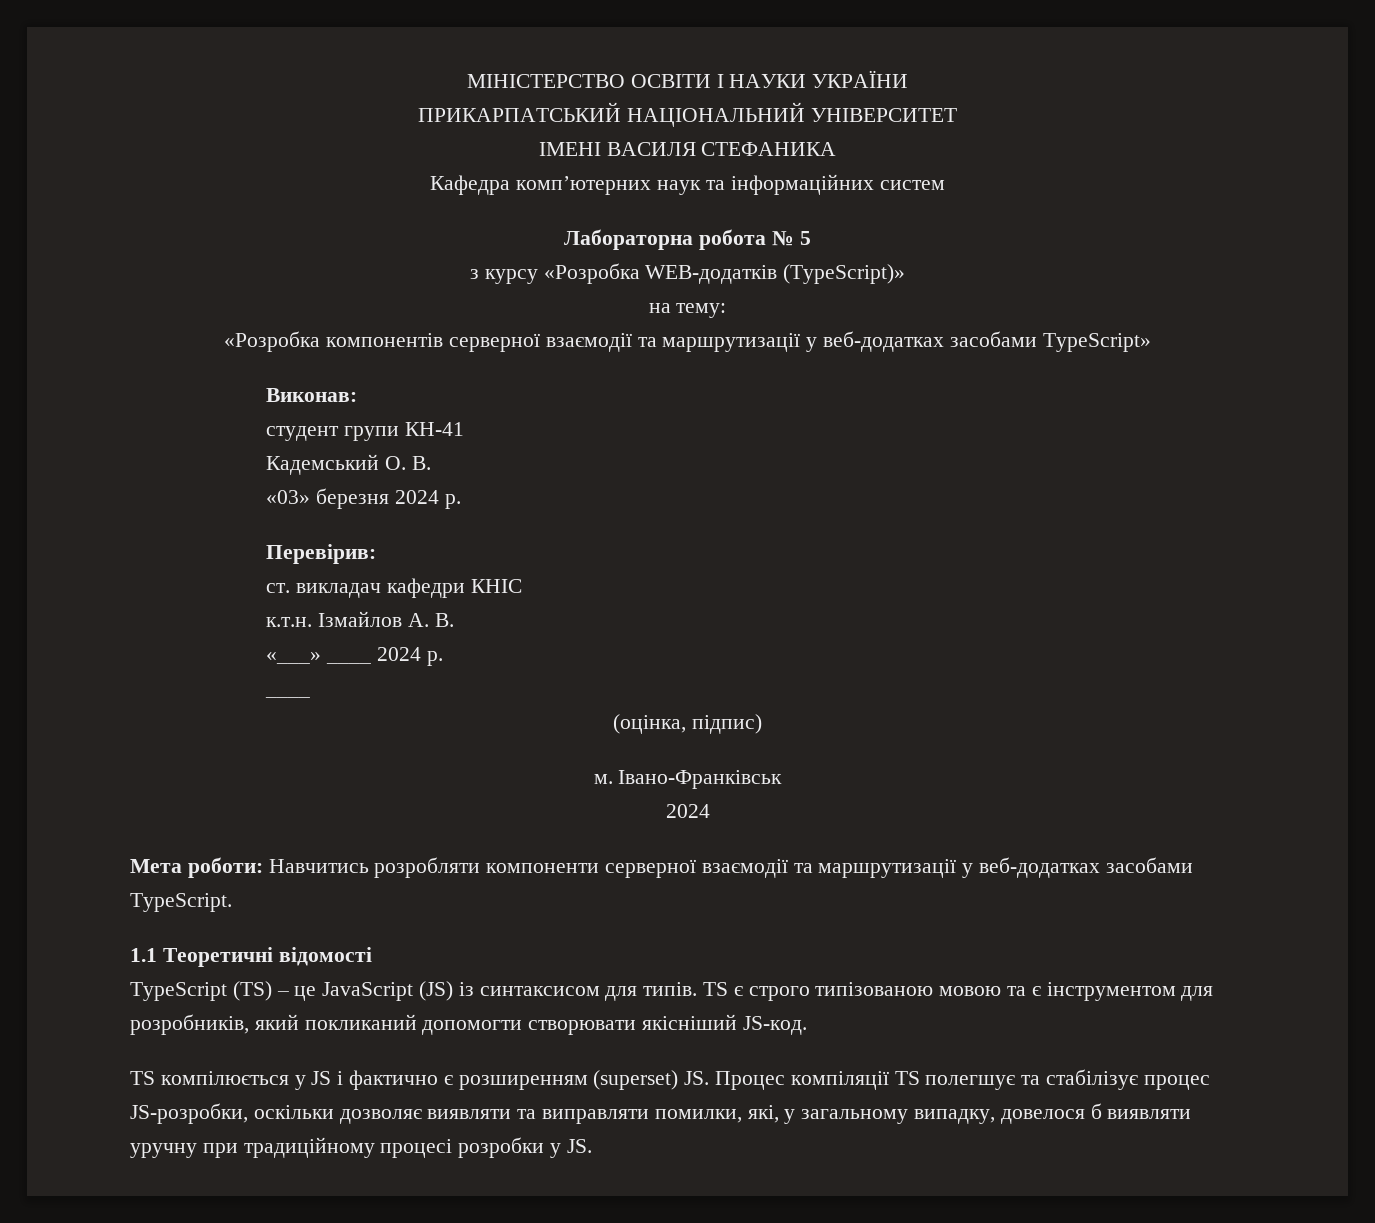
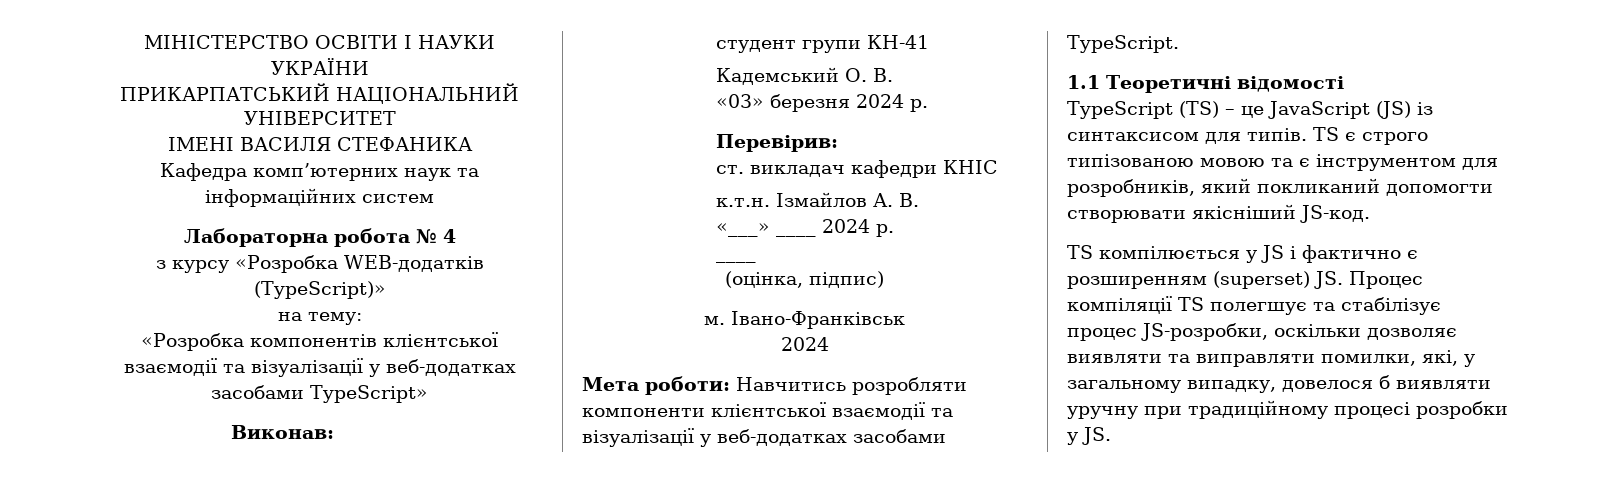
[799,231,811,245] 5 -> [442,229,456,243] 4
[448,333,801,352] серверної взаємодії та маршрутизації -> [383,332,498,347] [123,358,363,377] клієнтської взаємодії та візуалізації
[605,859,957,878] серверної взаємодії та маршрутизації -> [711,402,953,420] [582,428,694,447] клієнтської взаємодії та візуалізації

